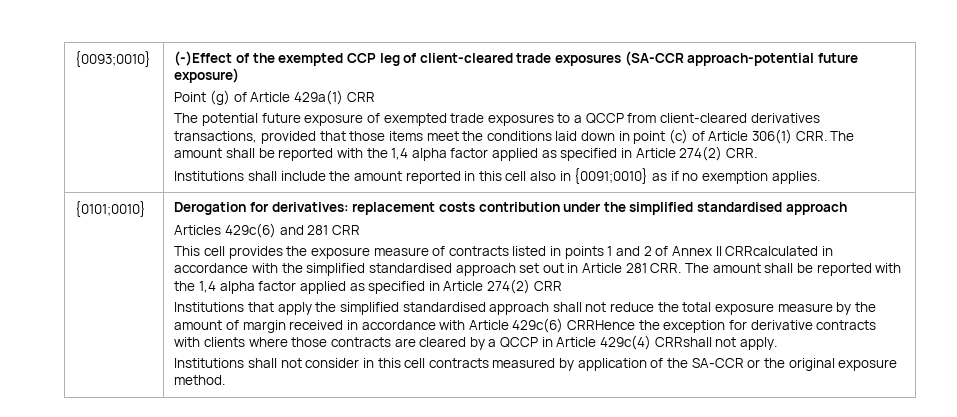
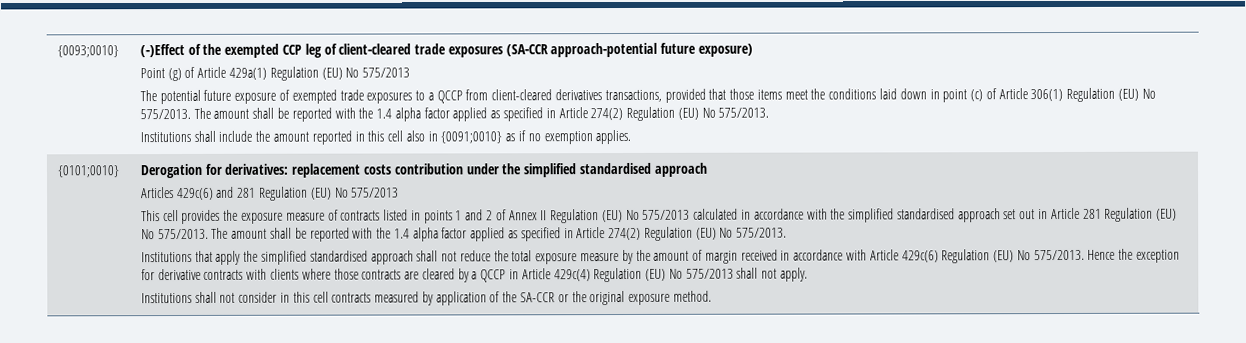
[346,92,375,102] CRR -> [269,66,411,81] Regulation (EU) No 575/2013
[795,131,855,141] [174,146,757,161] CRR. The amount shall be reported with the 1,4 alpha factor applied as specified in Article 274(2) CRR. -> [1066,87,1156,102] [139,106,770,122] Regulation (EU) No 575/2013. The amount shall be reported with the 1.4 alpha factor applied as specified in Article 274(2) Regulation (EU) No 575/2013.
[331,225,360,235] CRR -> [258,186,400,201] Regulation (EU) No 575/2013
[725,246,819,256] CRRcalculated -> [550,208,739,224] Regulation (EU) No 575/2013 calculated
[650,263,902,276] [174,279,562,294] CRR. The amount shall be reported with the 1,4 alpha factor applied as specified in Article 274(2) CRR -> [1104,207,1178,222] [140,226,788,242] Regulation (EU) No 575/2013. The amount shall be reported with the 1.4 alpha factor applied as specified in Article 274(2) Regulation (EU) No 575/2013.
[567,320,636,330] CRRHence -> [941,249,1116,264] Regulation (EU) No 575/2013. Hence
[654,337,712,347] CRRshall -> [593,267,759,283] Regulation (EU) No 575/2013 shall

